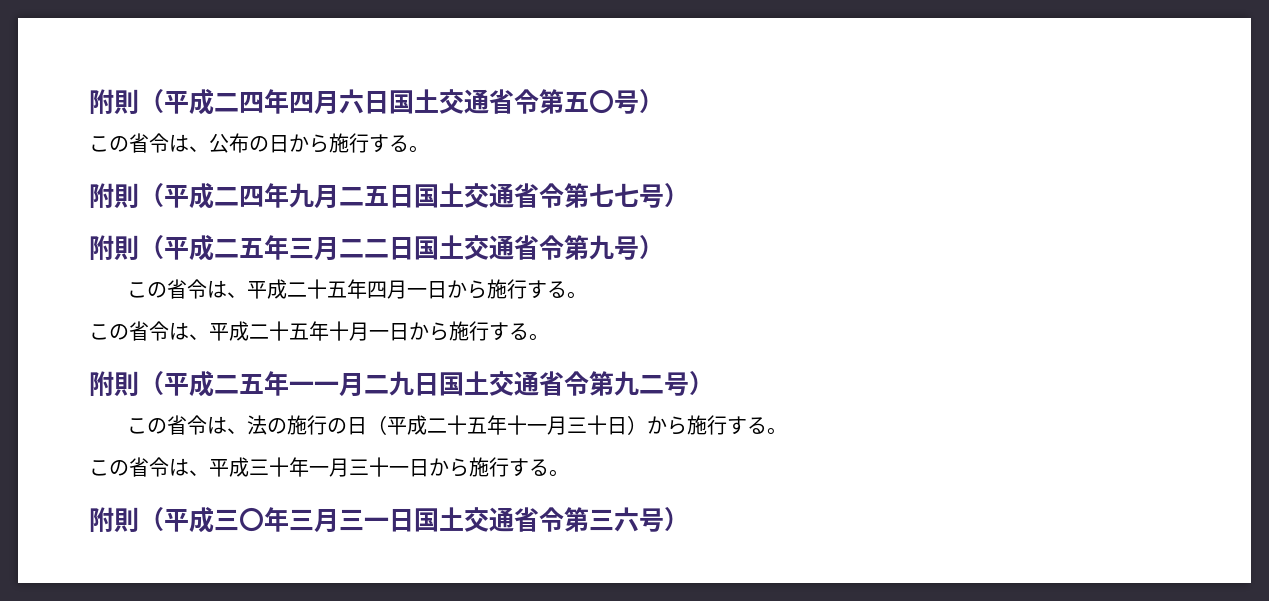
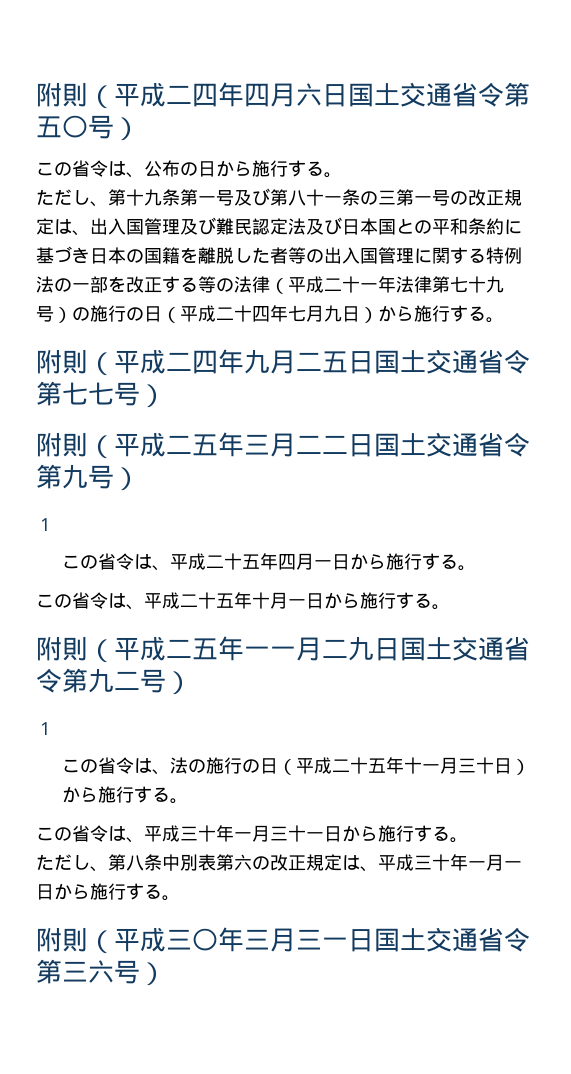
(429, 149) none -> [36,188,522,207] [36,217,522,236] [36,246,522,264] [36,276,504,294] [36,305,504,323] // ただし、第十九条第一号及び第八十一条の三第一号の改正規定は、出入国管理及び難民認定法及び日本国との平和条約に基づき日本の国籍を離脱した者等の出入国管理に関する特例法の一部を改正する等の法律（平成二十一年法律第七十九号）の施行の日（平成二十四年七月九日）から施行する。
(664, 247) none -> [36,518,54,531] // １
(714, 383) none -> [36,722,54,735] // １
(569, 473) none -> [36,854,522,872] [36,883,180,901] // ただし、第八条中別表第六の改正規定は、平成三十年一月一日から施行する。

